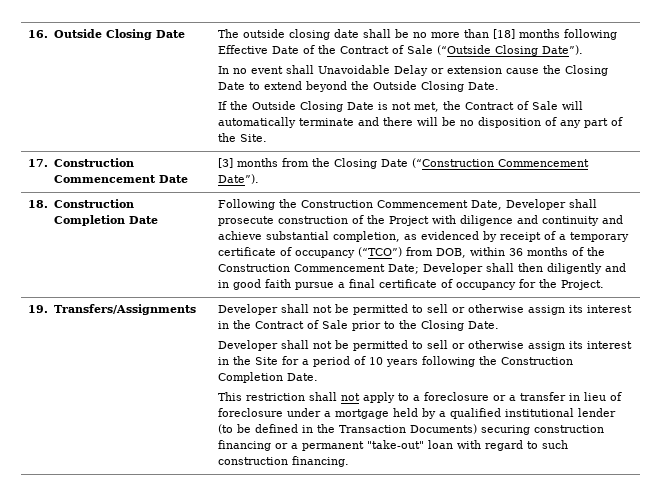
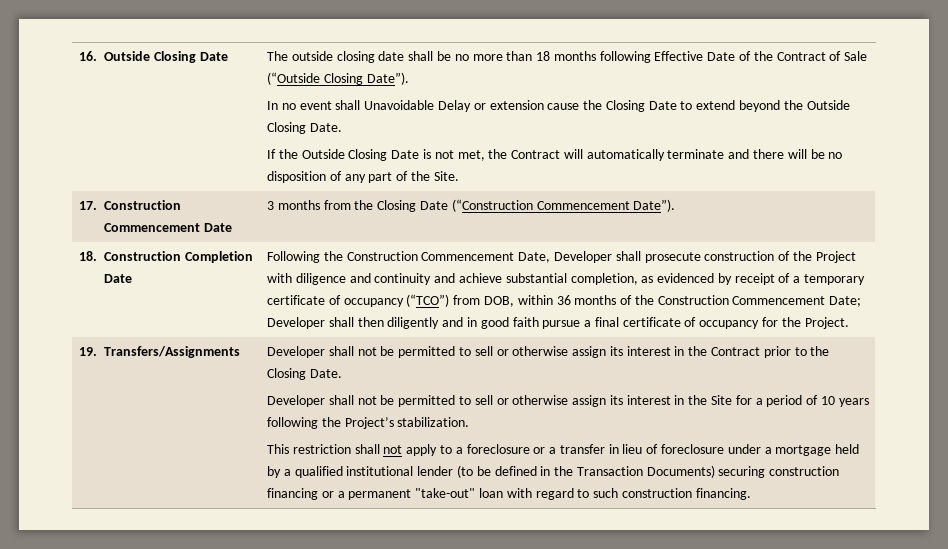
[493,29,516,39] [18] -> [536,51,551,61] 18
[517,101,559,110] of Sale -> (561, 154) none
[218,158,234,168] [3] -> [267,201,275,210] 3
[307,320,349,329] of Sale -> (761, 351) none
[501,357,574,365] [218,372,319,383] Construction Completion Date. -> [344,417,470,429] Project’s stabilization.

